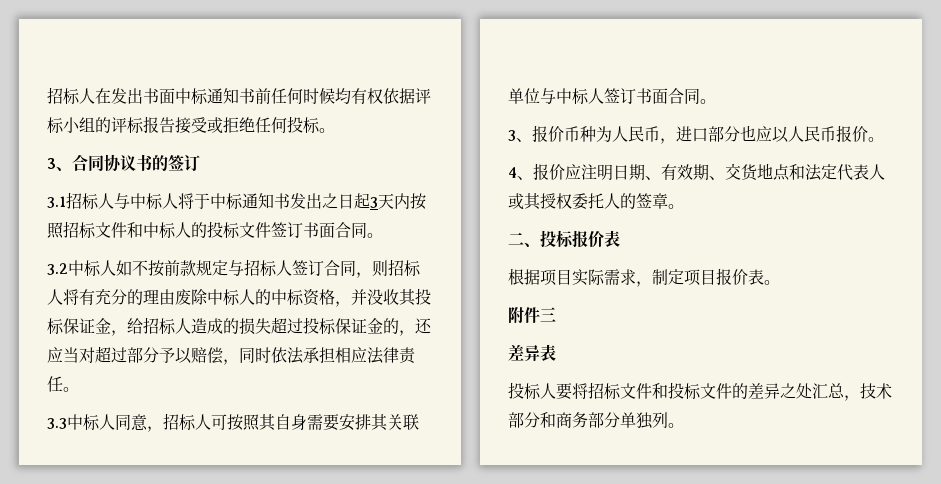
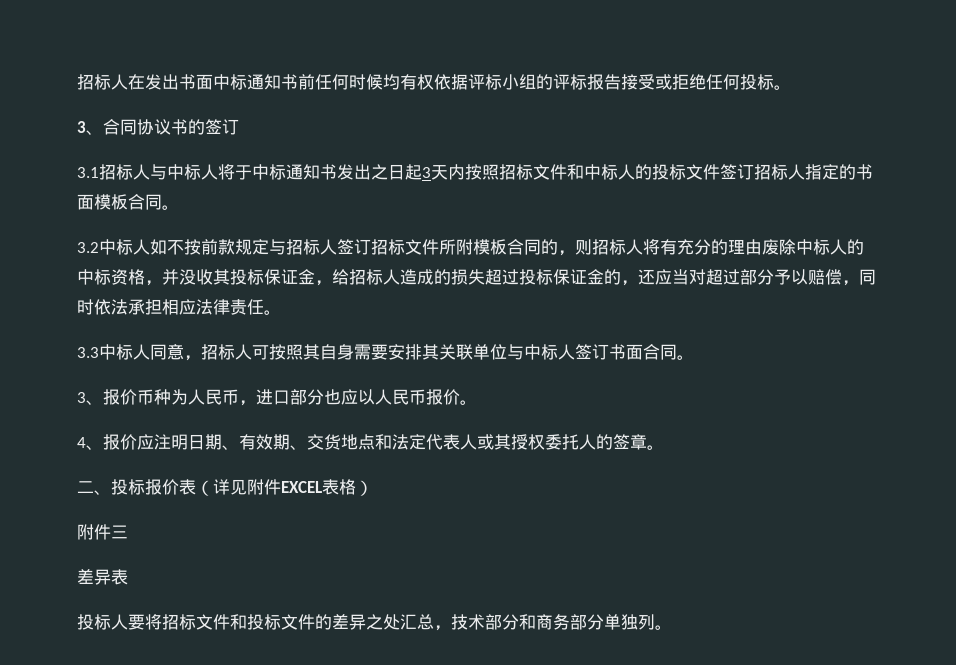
[303,222,335,238] 书面 -> [754,164,873,180] [77,194,128,210] 招标人指定的书面模板
[324,260,356,276] 合同 -> [371,239,558,255] 招标文件所附模板合同的
[508,268,780,287] // 根据项目实际需求，制定项目报价表。 -> [196,479,373,496] （详见附件EXCEL表格）

